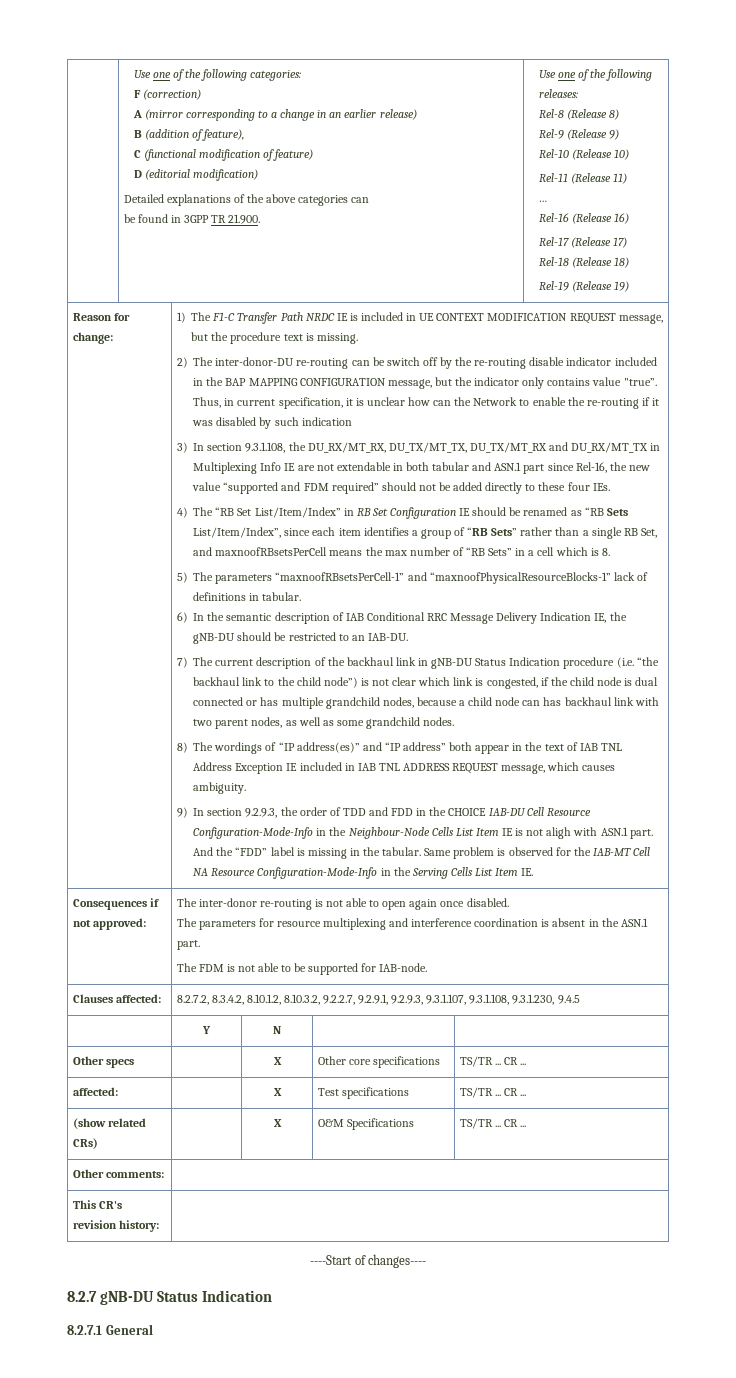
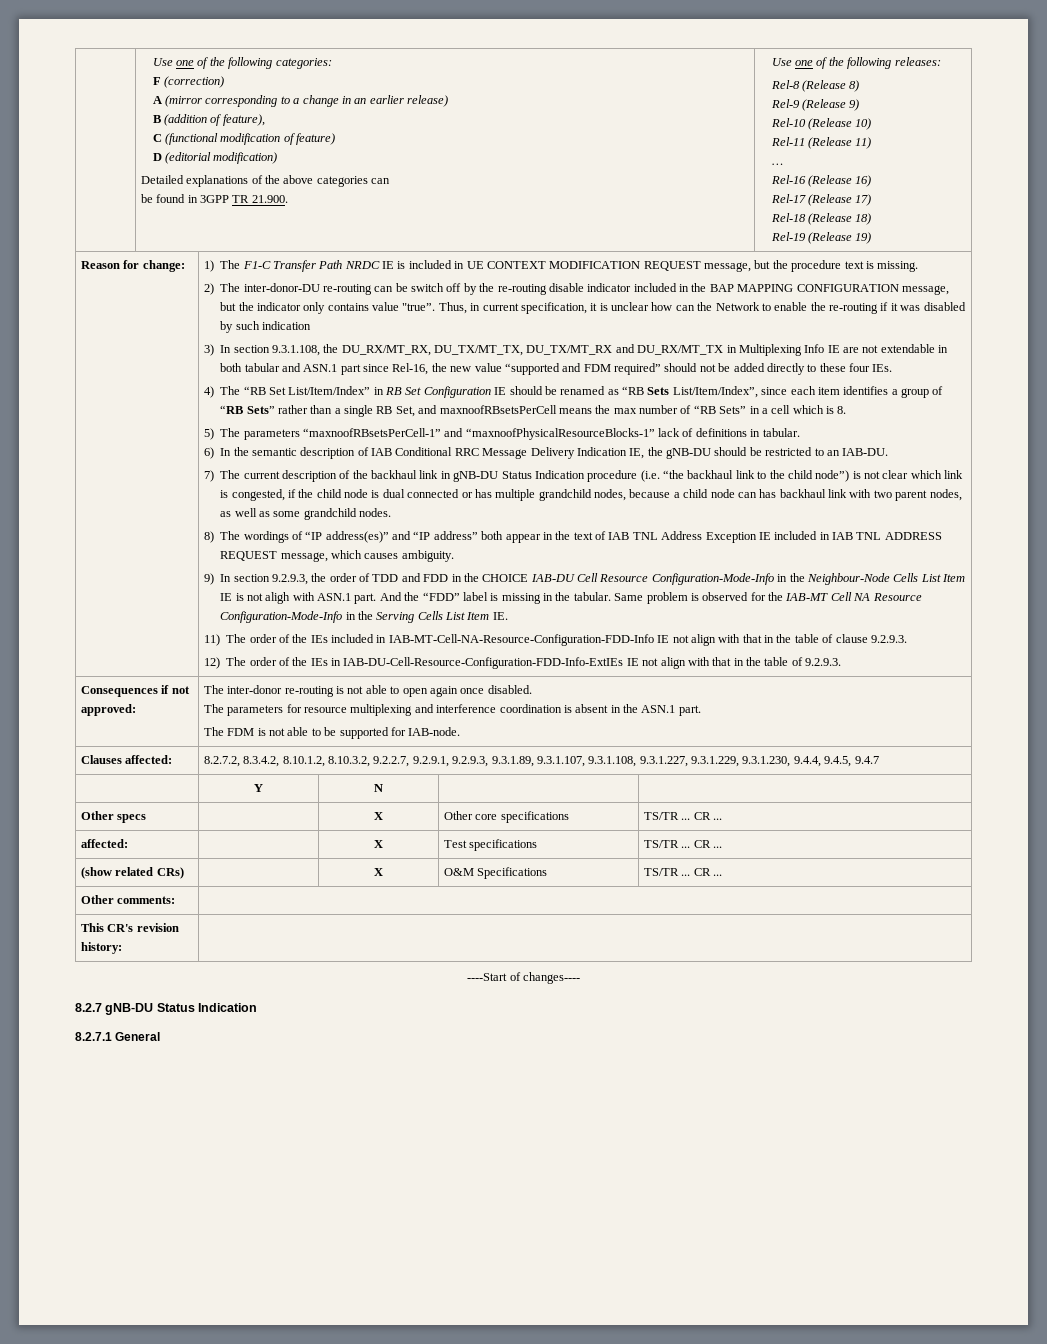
(534, 872) none -> [203,634,907,646] [203,657,842,669] // 11) The order of the IEs included in IAB-MT-Cell-NA-Resource-Configuration-FDD-Info IE not align with that in the table of clause 9.2.9.3. // 12) The order of the IEs in IAB-DU-Cell-Resource-Configuration-FDD-Info-ExtIEs IE not align with that in the table of 9.2.9.3.
(424, 1000) none -> [491,756,534,767] 9.3.1.89,
[512,994,580,1005] 9.3.1.230, 9.4.5 -> [639,756,879,767] 9.3.1.227, 9.3.1.229, 9.3.1.230, 9.4.4, 9.4.5, 9.4.7

